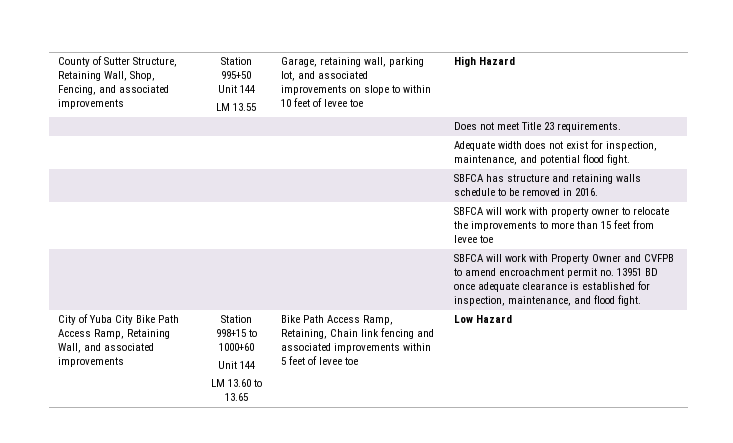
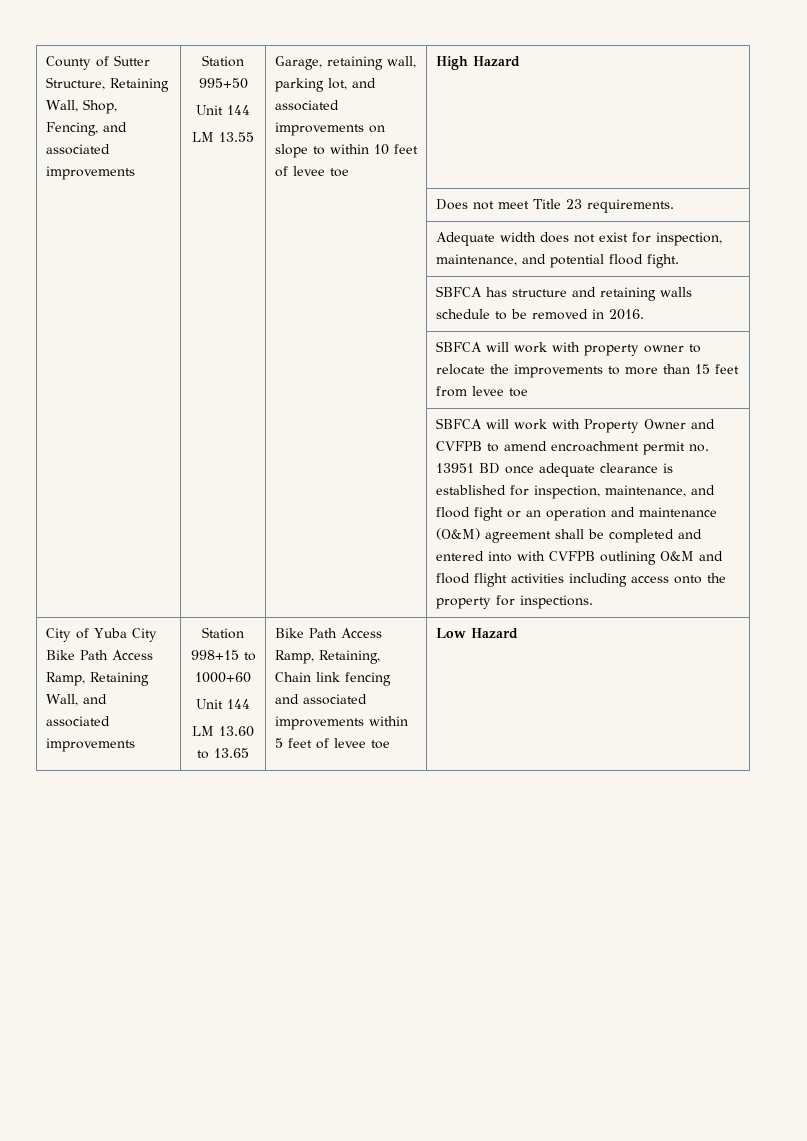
[618,295,642,306] fight. -> [473,507,717,521] [435,528,702,543] [435,551,723,565] [435,573,726,587] [435,595,593,609] fight or an operation and maintenance (O&M) agreement shall be completed and entered into with CVFPB outlining O&M and flood flight activities including access onto the property for inspections.

